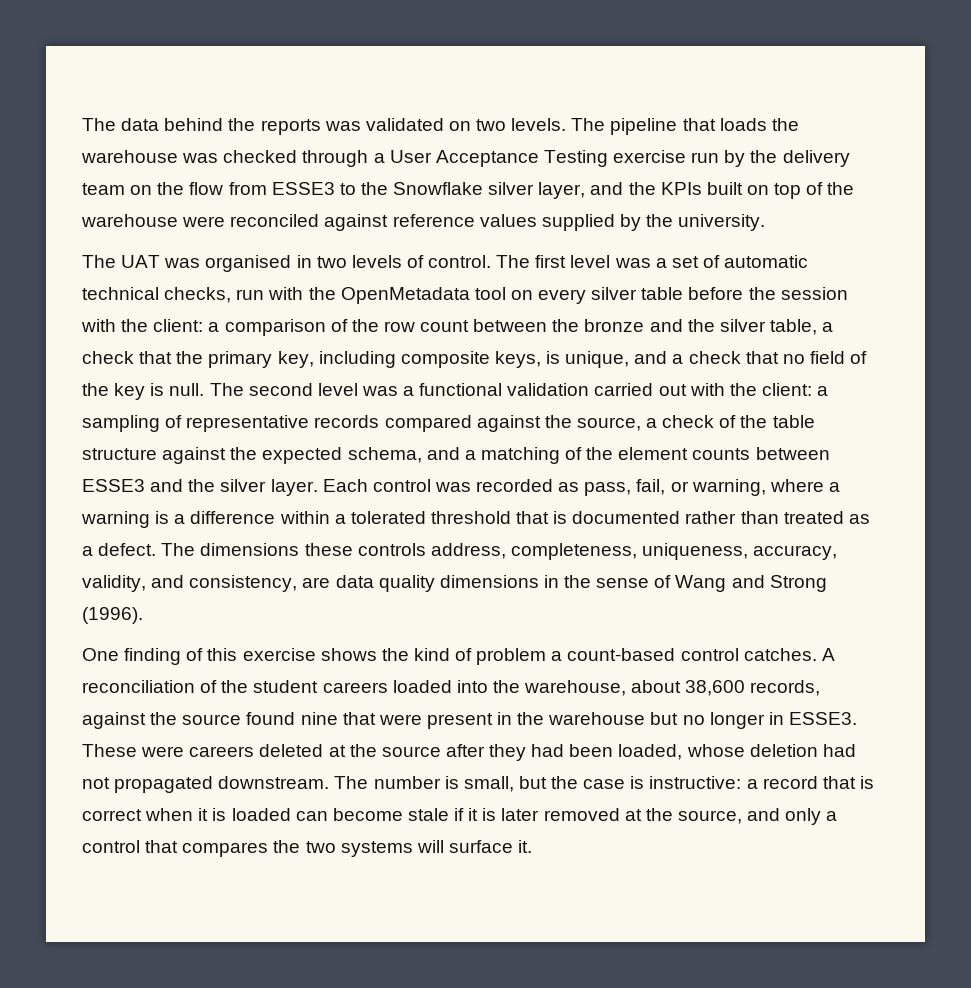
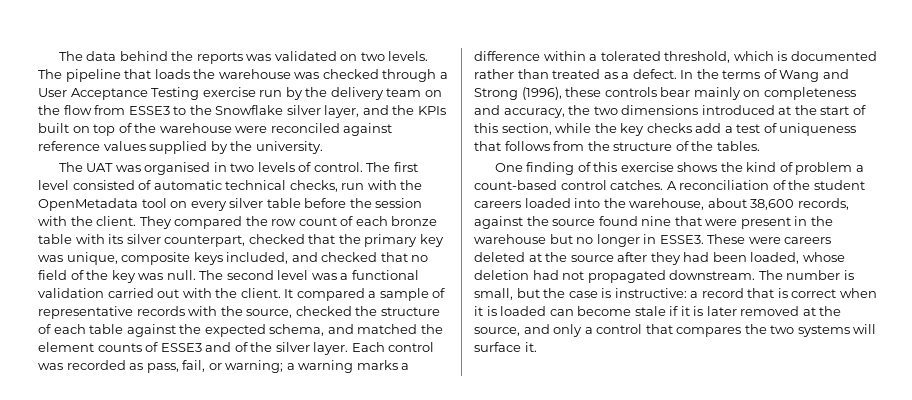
[614,256,699,268] was a set -> [72,180,135,190] consisted
[153,319,834,336] [82,351,741,368] client: a comparison of the row count between the bronze and the silver table, a check that the primary key, including composite keys, is unique, and a check -> [96,216,438,229] [38,234,444,247] [38,252,378,265] client. They compared the row count of each bronze table with its silver counterpart, checked that the primary key was unique, composite keys included, and checked
[150,383,165,396] is -> [138,273,164,280] was
[761,383,829,396] [82,415,815,432] [82,448,157,460] client: a sampling of representative records compared against the source, a check of the table structure -> [240,288,446,301] [38,306,440,319] [38,324,124,334] client. It compared a sample of representative records with the source, checked the structure of each table
[464,447,583,464] a matching of -> [357,324,418,334] matched
[755,447,830,460] between -> [145,342,159,352] of
(184, 485) none -> [234,342,248,352] of
[691,479,824,496] warning, where -> [225,360,284,373] warning;
[155,511,170,524] is -> [356,360,398,370] marks
[430,511,550,524] threshold that -> [664,51,774,63] threshold, which
[161,543,838,560] [82,575,827,592] [82,607,143,624] The dimensions these controls address, completeness, uniqueness, accuracy, validity, and consistency, are data quality dimensions in the sense of Wang and Strong (1996). -> [680,69,849,82] [474,87,856,100] [474,105,866,118] [474,123,857,136] [474,141,760,151] In the terms of Wang and Strong (1996), these controls bear mainly on completeness and accuracy, the two dimensions introduced at the start of this section, while the key checks add a test of uniqueness that follows from the structure of the tables.

